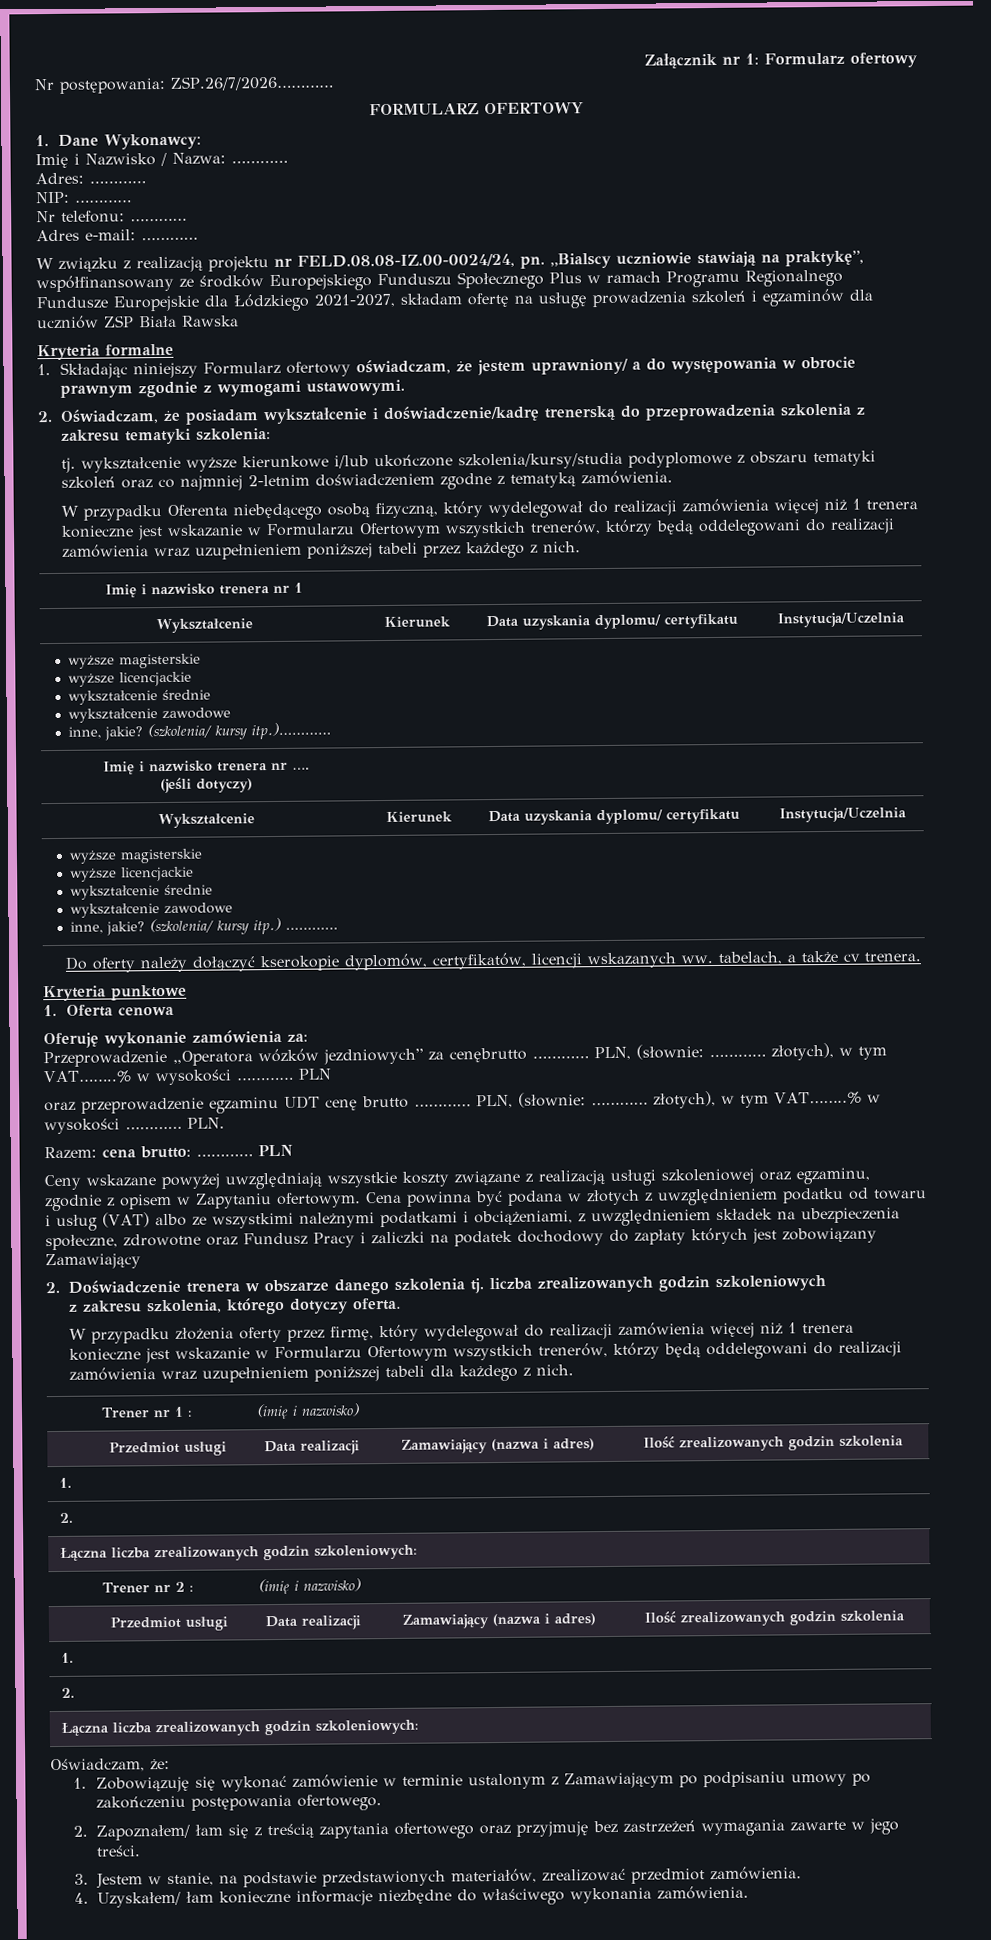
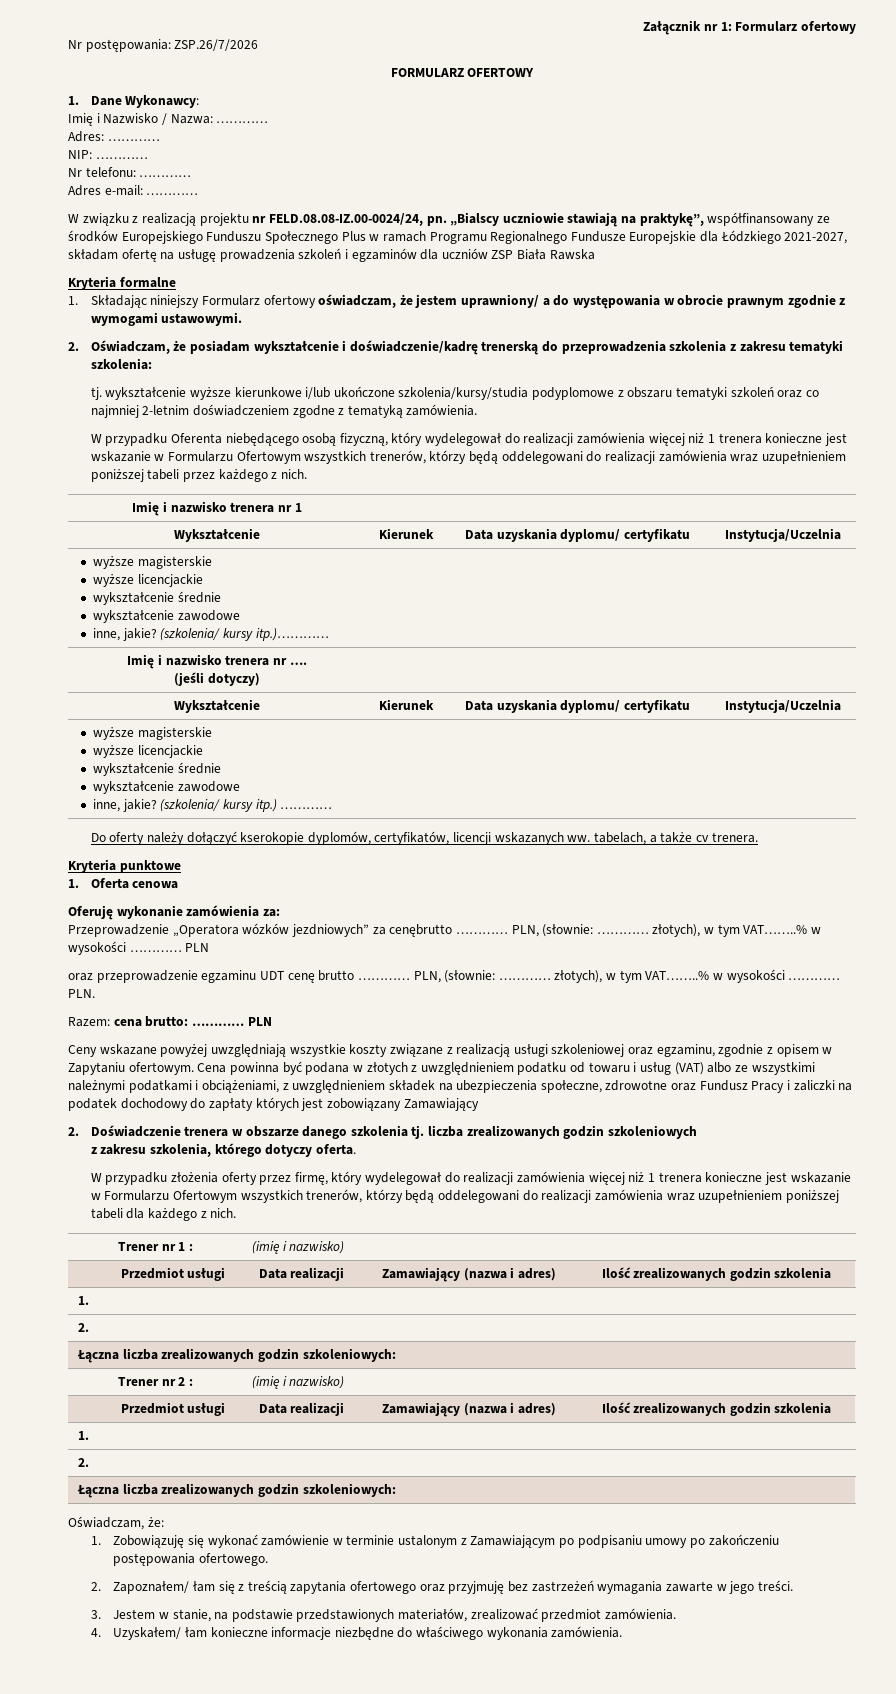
[170,75,334,91] ZSP.26/7/2026………… -> [174,39,259,51] ZSP.26/7/2026

